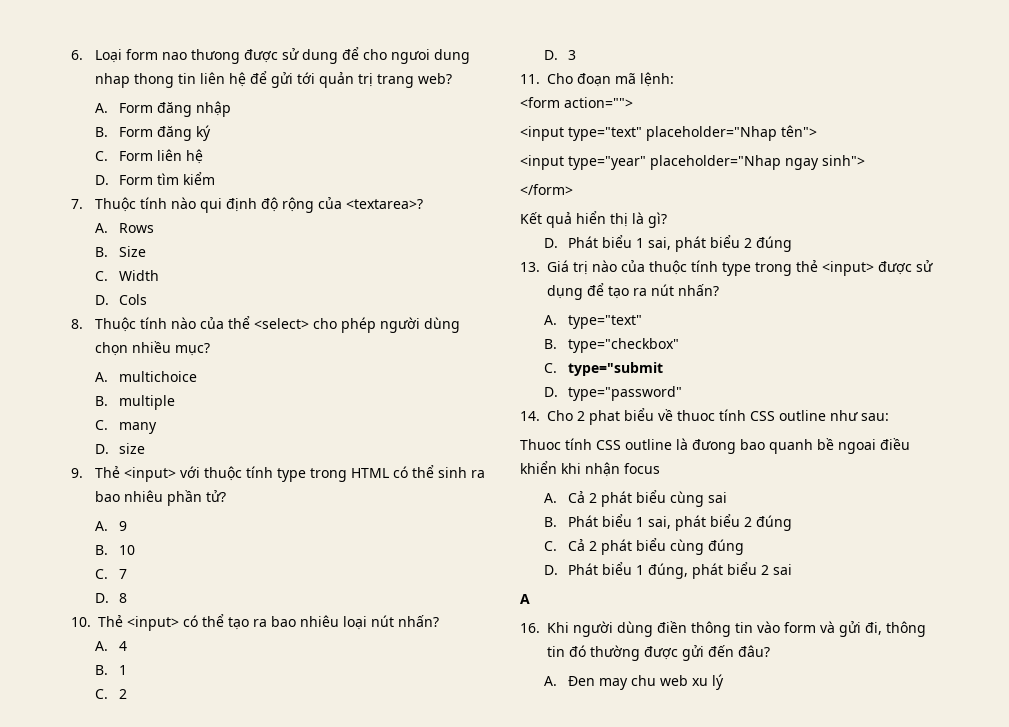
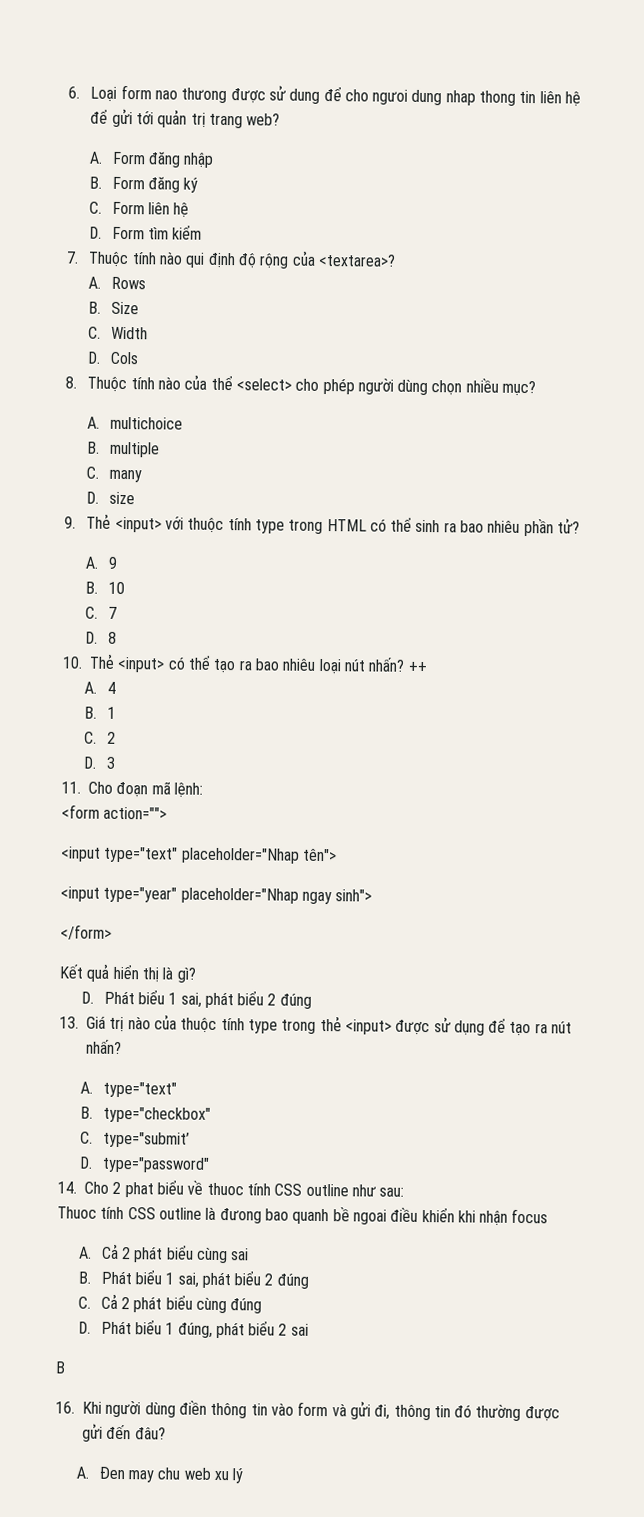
(439, 621) none -> [407,661,427,673] ++
[568,362,664,376] type="submit -> [102,1131,190,1148] type="submit’
[520,594,530,604] A -> [55,1361,65,1374] B

